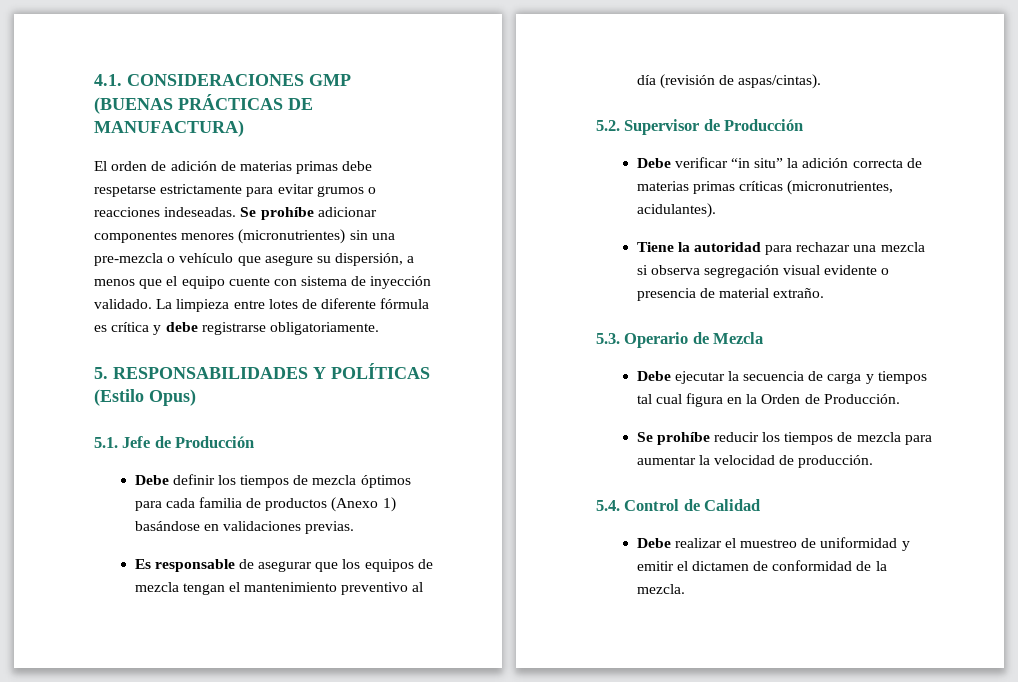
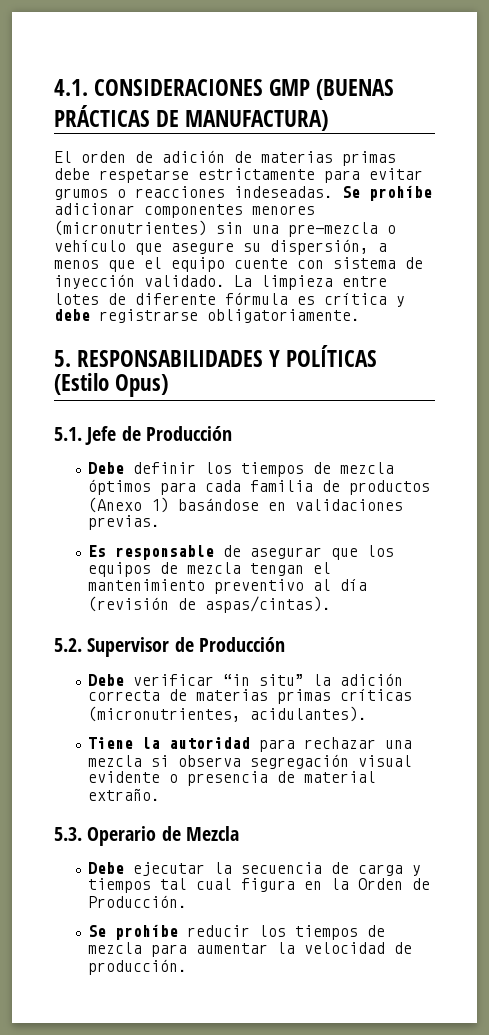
[596,499,761,511] [636,537,910,551] [636,560,887,571] [636,584,685,594] // 5.4. Control de Calidad // Debe realizar el muestreo de uniformidad y emitir el dictamen de conformidad de la mezcla. -> (187, 967) none

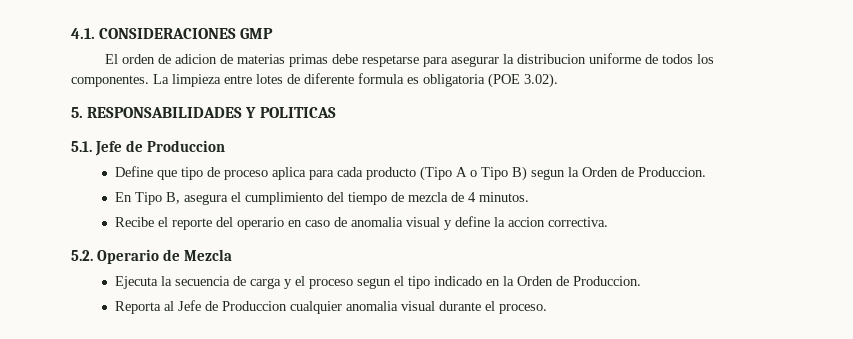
[316,79,395,100] [54,105,329,131] (BUENAS PRÁCTICAS DE MANUFACTURA) -> (274, 33) none
[162,150,225,163] adición -> [174,54,217,64] adicion
[198,168,423,183] [54,185,432,201] [54,203,315,218] [54,220,396,237] [54,239,387,255] [54,257,423,272] [54,274,225,289] estrictamente para evitar grumos o reacciones indeseadas. Se prohíbe adicionar componentes menores (micronutrientes) sin una pre-mezcla o vehículo que asegure su dispersión, a menos que el equipo cuente con sistema de inyección validado. -> [422,53,714,67] [71,75,149,87] para asegurar la distribucion uniforme de todos los componentes.
[225,292,405,307] [54,309,360,323] fórmula es crítica y debe registrarse obligatoriamente. -> [358,73,558,88] formula es obligatoria (POE 3.02).
[286,345,378,367] [54,373,169,397] POLÍTICAS (Estilo Opus) -> [259,107,336,118] POLITICAS
[145,426,232,441] [87,462,394,477] [87,479,430,495] [87,497,403,513] [87,515,160,530] [87,545,394,560] [87,562,331,577] [87,579,367,594] [87,596,331,613] [54,637,285,657] [87,673,403,686] [87,689,412,704] [87,706,367,722] [87,737,412,752] [87,754,412,769] [87,771,376,786] [87,788,160,801] [54,827,82,841] Producción // Debe definir los tiempos de mezcla óptimos para cada familia de productos (Anexo 1) basándose en validaciones previas. // Es responsable de asegurar que los equipos de mezcla tengan el mantenimiento preventivo al día (revisión de aspas/cintas). // 5.2. Supervisor de Producción // Debe verificar “in situ” la adición correcta de materias primas críticas (micronutrientes, acidulantes). // Tiene la autoridad para rechazar una mezcla si observa segregación visual evidente o presencia de material extraño. // 5.3. -> [146,140,225,152] [115,166,707,181] [115,192,530,205] [115,216,609,230] [71,250,93,261] Produccion // Define que tipo de proceso aplica para cada producto (Tipo A o Tipo B) segun la Orden de Produccion. // En Tipo B, asegura el cumplimiento del tiempo de mezcla de 4 minutos. // Recibe el reporte del operario en caso de anomalia visual y define la accion correctiva. // 5.2.
[87,862,205,876] Debe ejecutar -> [115,276,159,289] Ejecuta
[87,878,430,893] [87,895,187,908] [87,924,385,940] [87,942,412,957] [87,959,187,975] tiempos tal cual figura en la Orden de Producción. // Se prohíbe reducir los tiempos de mezcla para aumentar la velocidad de producción. -> [295,276,642,289] [115,300,548,314] el proceso segun el tipo indicado en la Orden de Produccion. // Reporta al Jefe de Produccion cualquier anomalia visual durante el proceso.

